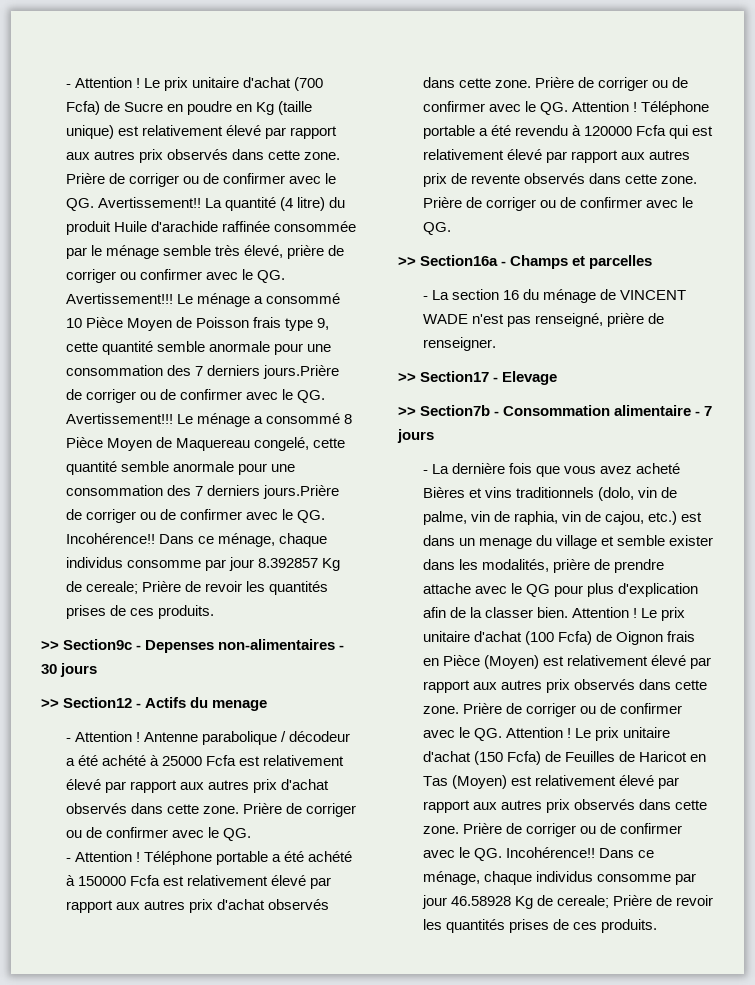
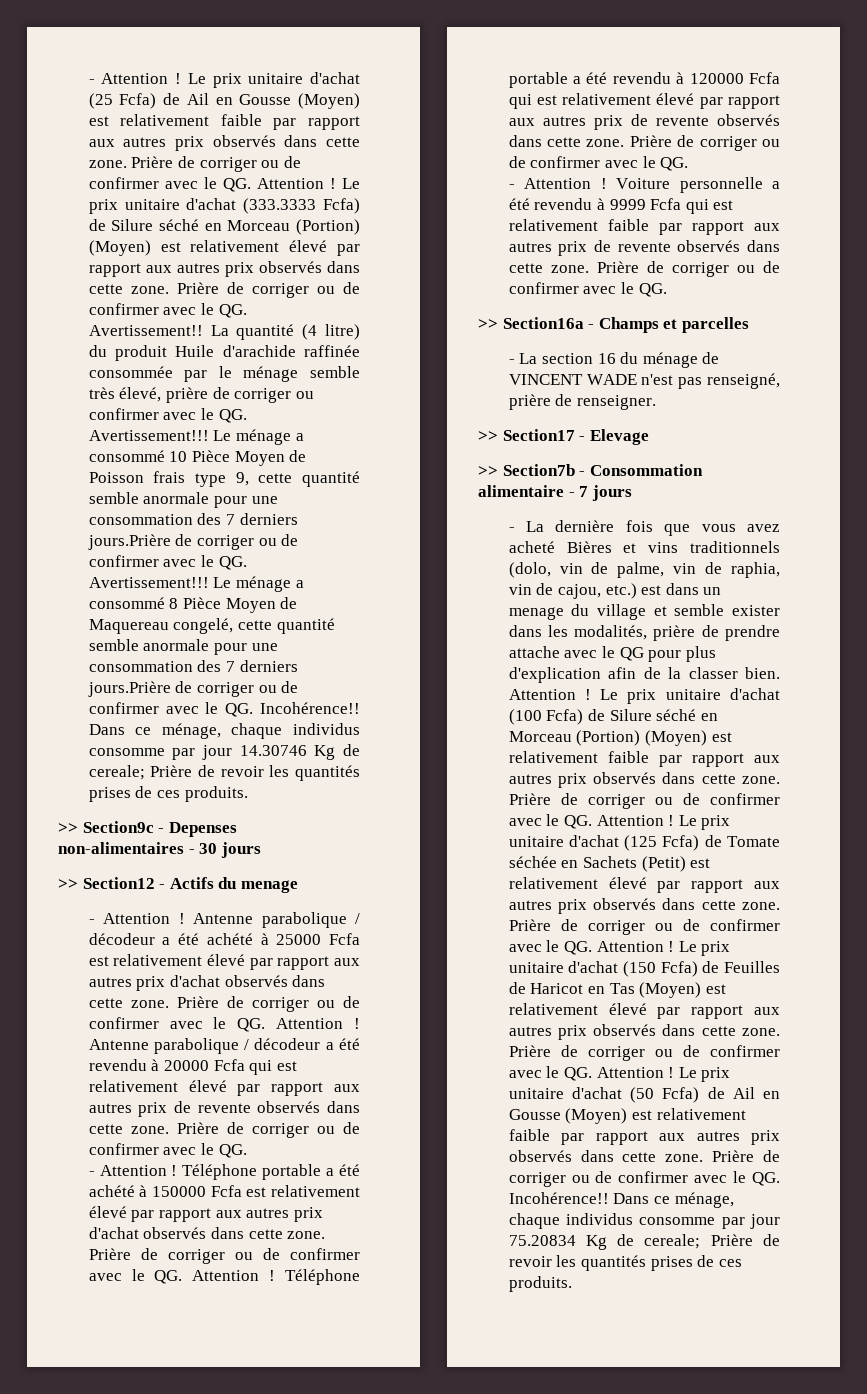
[293,77,323,91] [65,101,312,115] [65,125,114,139] (700 Fcfa) de Sucre en poudre en Kg (taille unique) -> [88,93,360,109] [88,114,360,130] [88,135,361,151] [88,156,301,172] [88,177,360,192] [88,198,360,214] [88,219,360,235] [88,240,151,256] (25 Fcfa) de Ail en Gousse (Moyen) est relativement faible par rapport aux autres prix observés dans cette zone. Prière de corriger ou de confirmer avec le QG. Attention ! Le prix unitaire d'achat (333.3333 Fcfa) de Silure séché en Morceau (Portion) (Moyen)
[257,558,318,568] 8.392857 -> [239,745,307,756] 14.30746
(251, 834) none -> [276,1018,361,1029] [88,1038,360,1054] [88,1059,297,1075] [88,1080,360,1096] [88,1101,361,1117] [88,1122,360,1138] [88,1143,247,1158] Attention ! Antenne parabolique / décodeur a été revendu à 20000 Fcfa qui est relativement élevé par rapport aux autres prix de revente observés dans cette zone. Prière de corriger ou de confirmer avec le QG.
(451, 228) none -> [508,177,780,193] [508,198,734,214] [508,219,780,235] [508,240,780,256] [508,261,780,277] [508,282,667,297] // - Attention ! Voiture personnelle a été revendu à 9999 Fcfa qui est relativement faible par rapport aux autres prix de revente observés dans cette zone. Prière de corriger ou de confirmer avec le QG.
[615,631,695,645] [422,655,539,669] Oignon frais en Pièce (Moyen) -> [609,709,718,721] [508,730,732,746] [508,751,780,767] [508,772,780,788] [508,793,780,809] [508,814,731,830] [508,835,780,851] [508,856,686,872] Silure séché en Morceau (Portion) (Moyen) est relativement faible par rapport aux autres prix observés dans cette zone. Prière de corriger ou de confirmer avec le QG. Attention ! Le prix unitaire d'achat (125 Fcfa) de Tomate séchée en Sachets (Petit)
[505,847,654,858] [422,871,696,885] [421,895,511,909] Incohérence!! Dans ce ménage, chaque individus consomme par jour 46.58928 -> [596,1067,731,1082] [508,1087,780,1103] [508,1108,746,1124] [508,1129,780,1145] [508,1150,780,1162] [508,1171,780,1187] [508,1192,734,1208] [508,1213,780,1229] [508,1235,576,1246] Attention ! Le prix unitaire d'achat (50 Fcfa) de Ail en Gousse (Moyen) est relativement faible par rapport aux autres prix observés dans cette zone. Prière de corriger ou de confirmer avec le QG. Incohérence!! Dans ce ménage, chaque individus consomme par jour 75.20834

